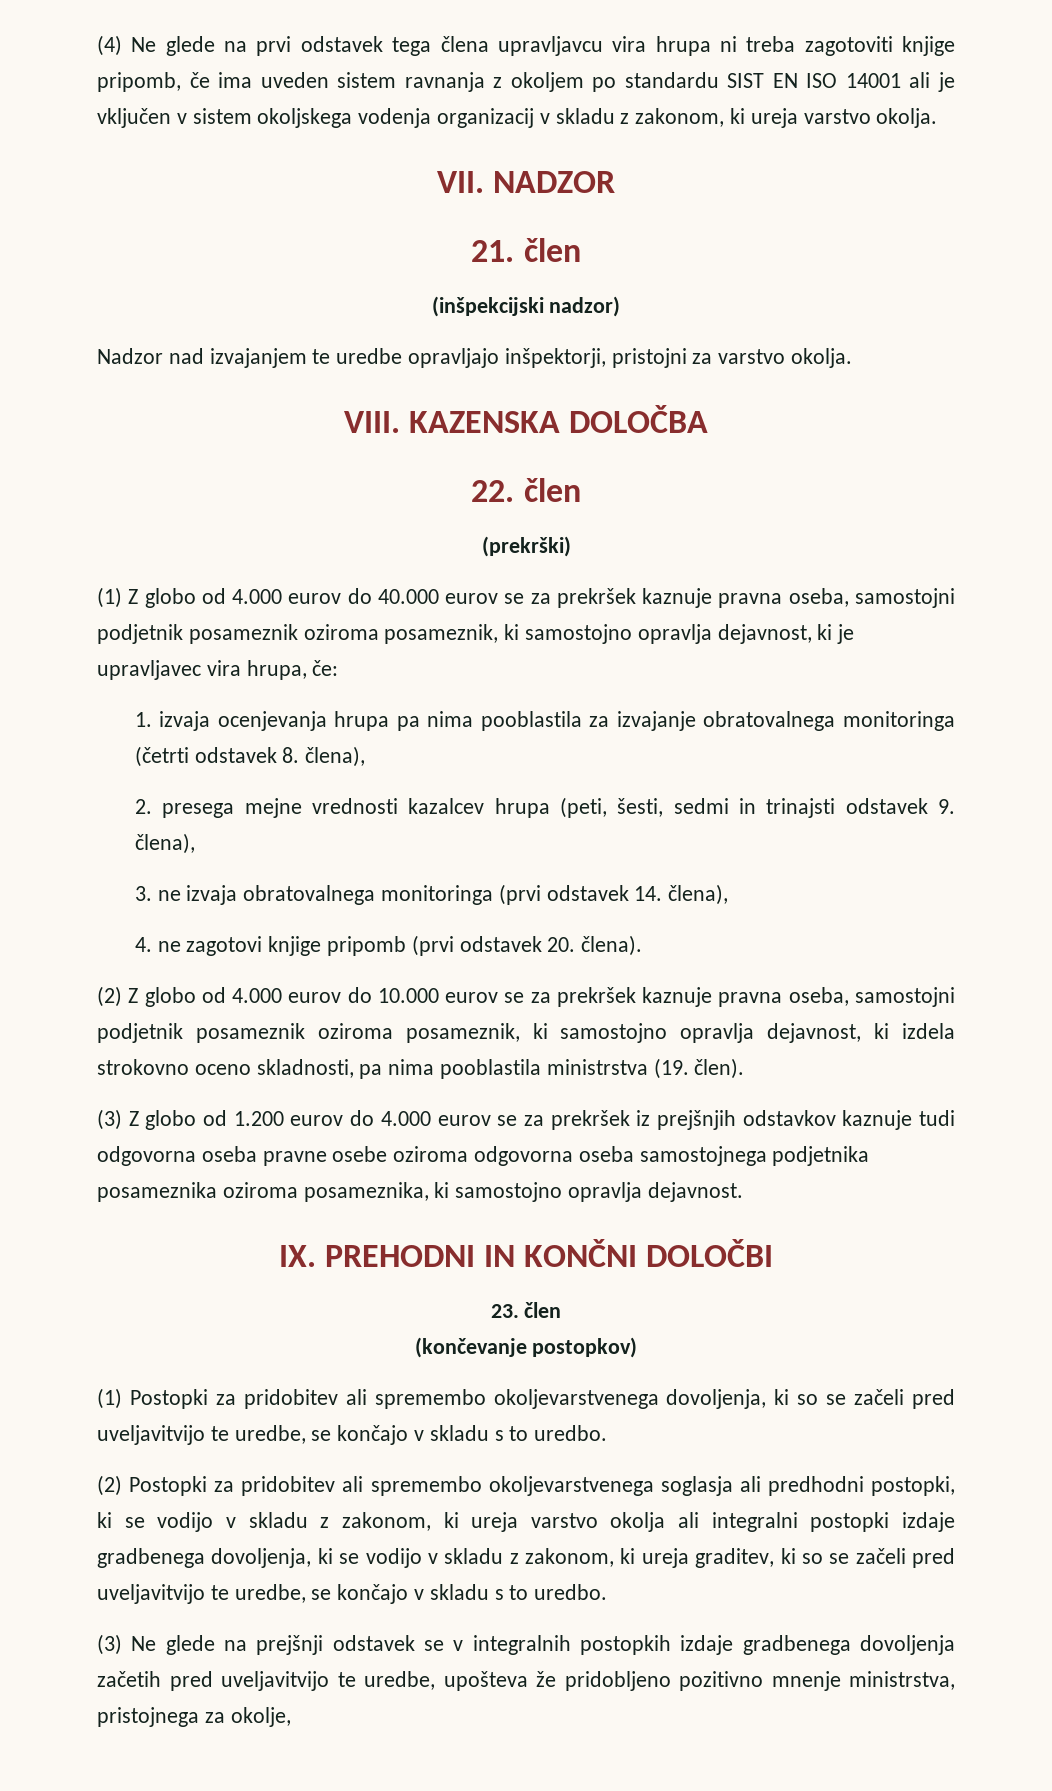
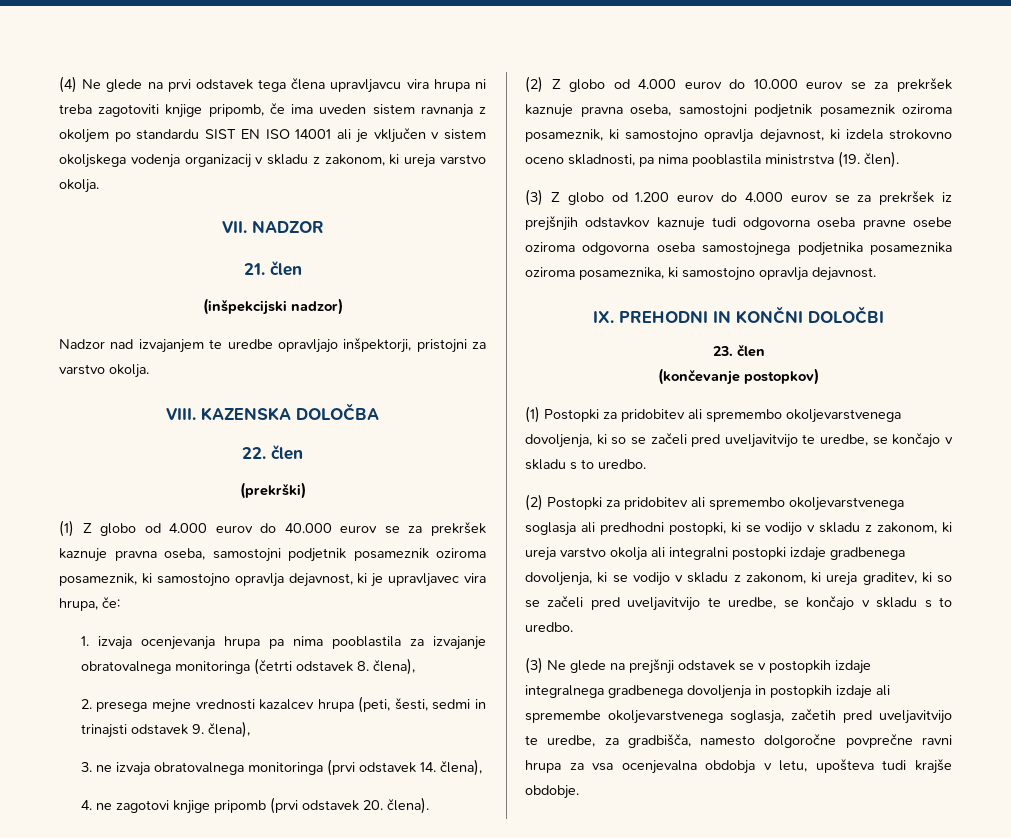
[472,1635,734,1655] integralnih postopkih izdaje -> [769,660,871,674] [525,685,604,698] postopkih izdaje integralnega
(955, 1645) none -> [755,685,890,699] [525,710,784,724] in postopkih izdaje ali spremembe okoljevarstvenega soglasja,
[443,1671,955,1691] [97,1707,291,1727] upošteva že pridobljeno pozitivno mnenje ministrstva, pristojnega za okolje, -> [604,733,952,748] [525,758,952,774] [525,785,579,799] za gradbišča, namesto dolgoročne povprečne ravni hrupa za vsa ocenjevalna obdobja v letu, upošteva tudi krajše obdobje.

